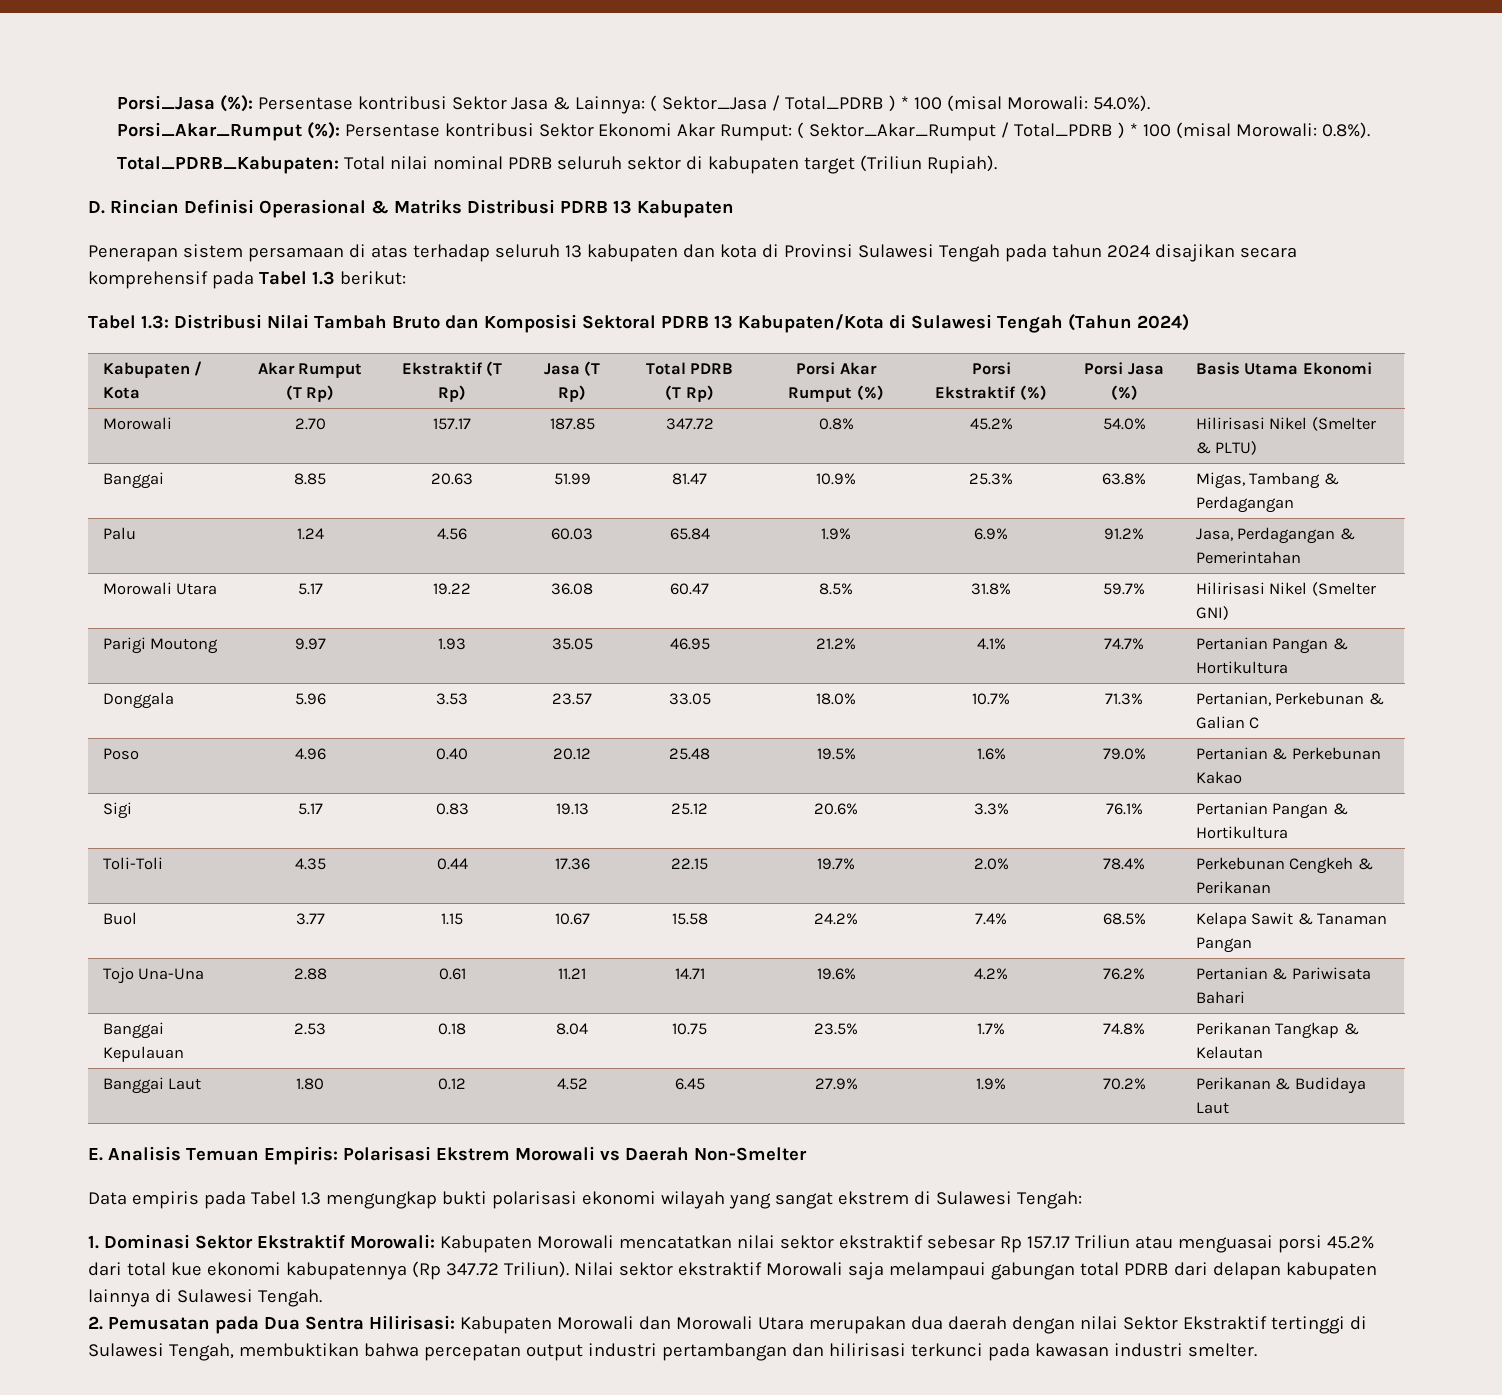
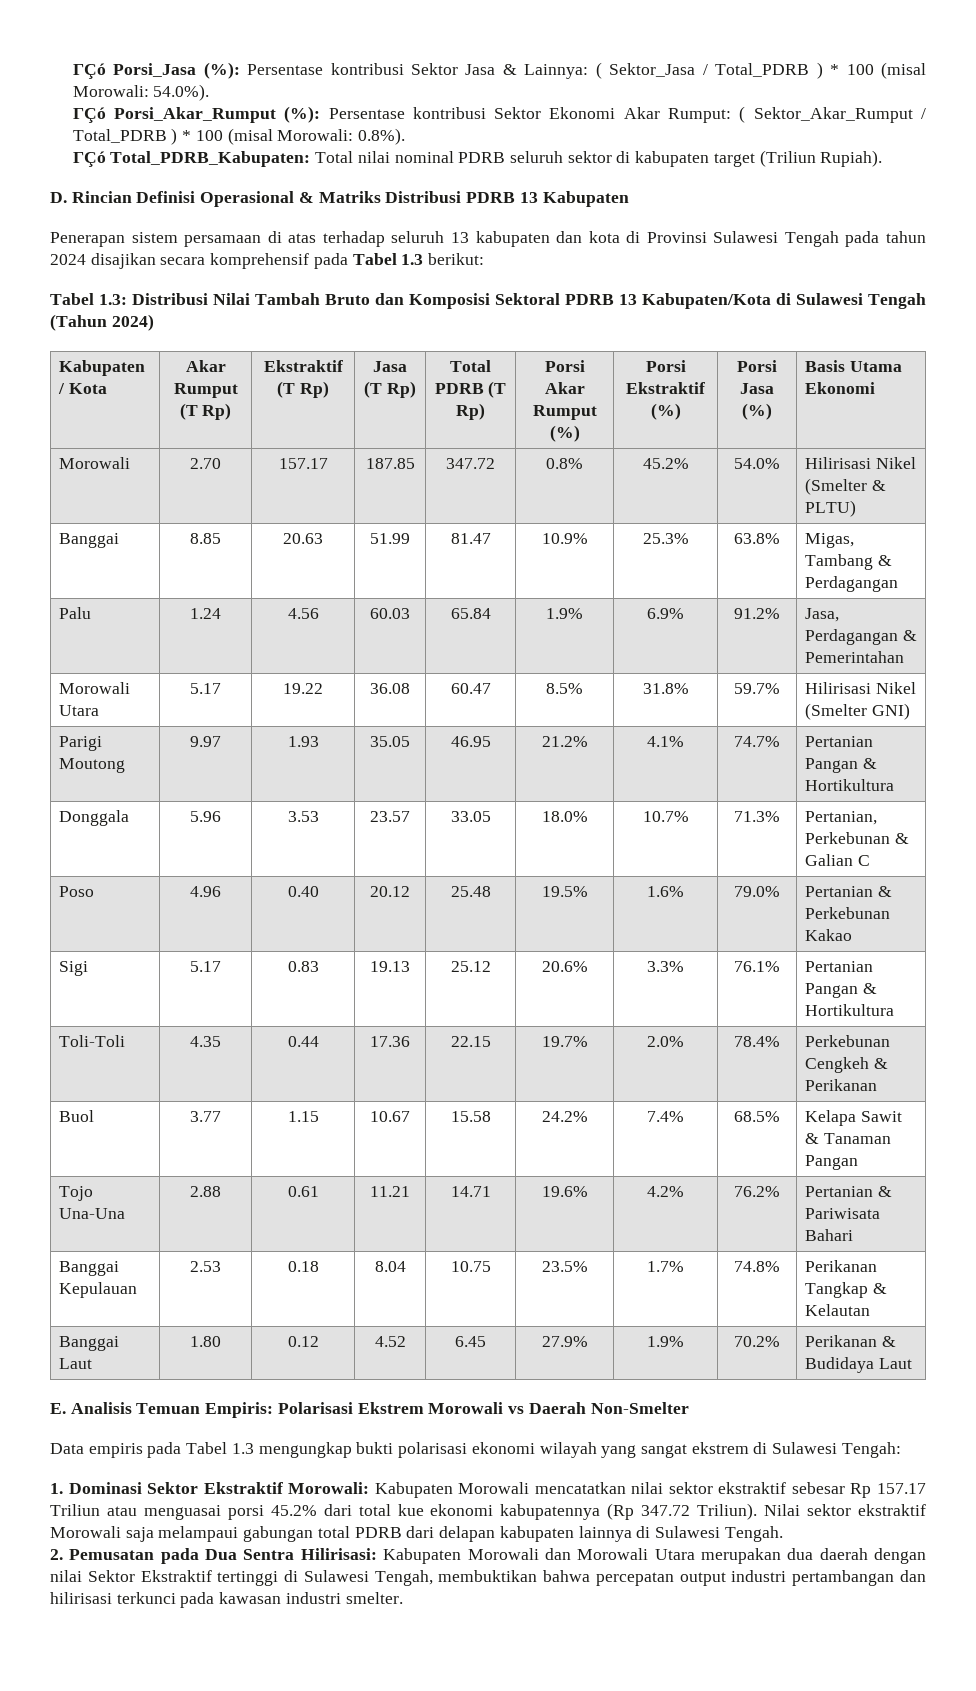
(116, 102) none -> [72,63,106,79] ΓÇó
(1151, 103) none -> [72,107,106,123] ΓÇó
(1371, 130) none -> [72,151,106,167] ΓÇó

